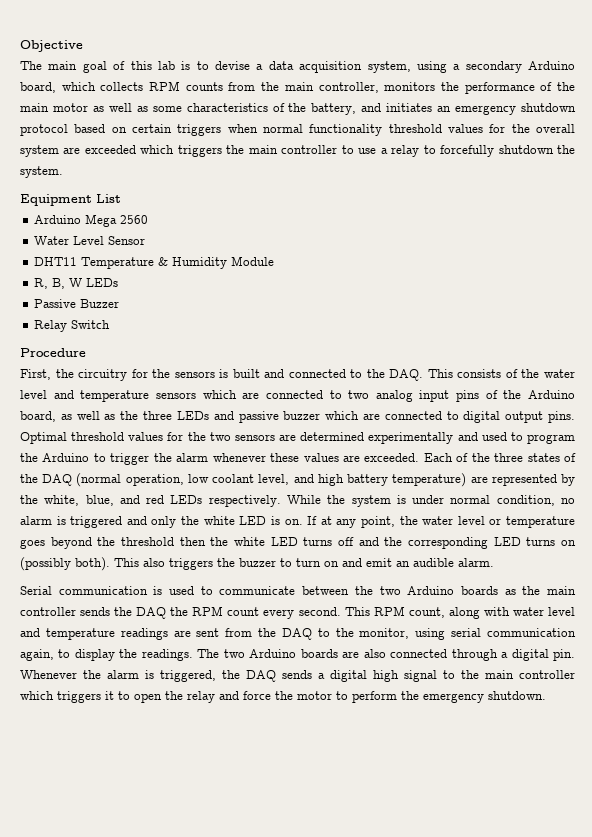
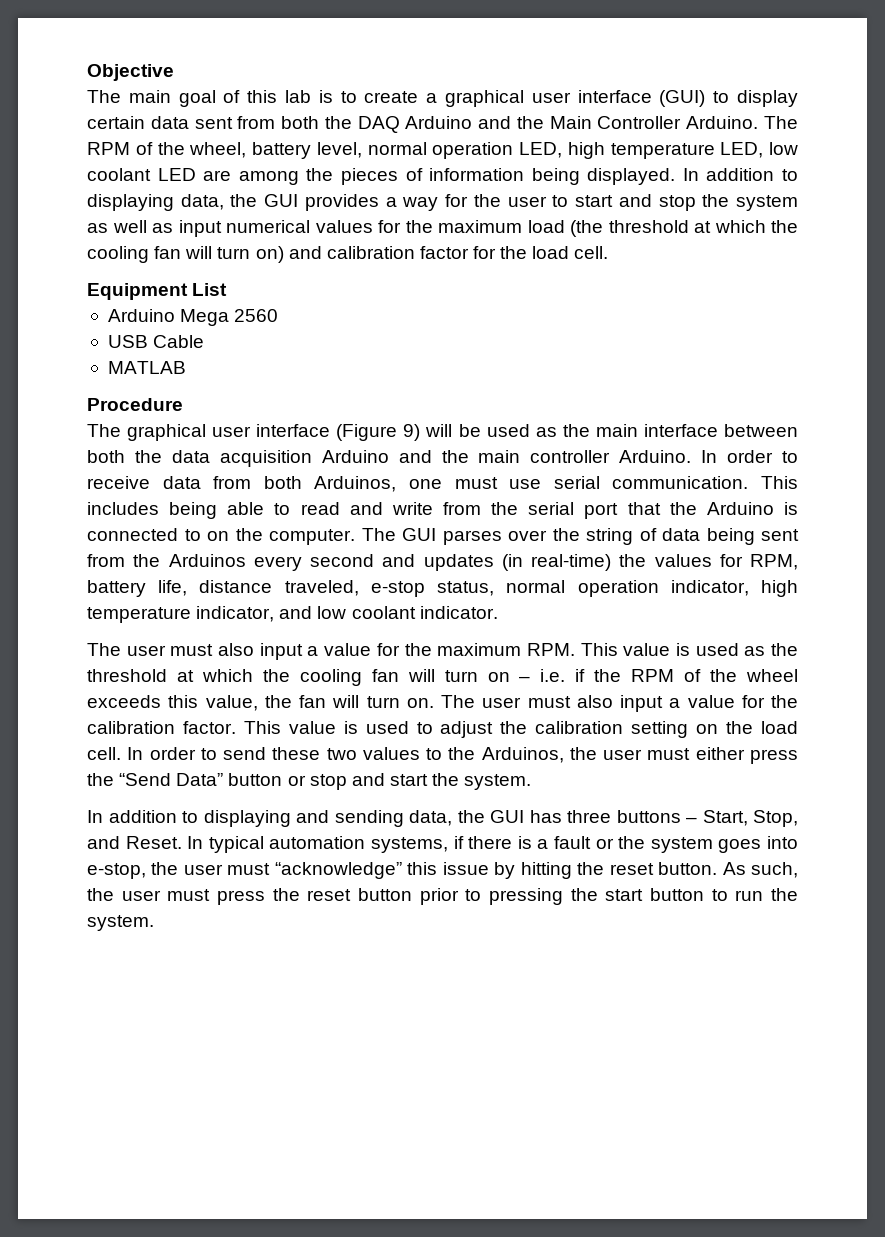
[215,61,575,73] [20,81,575,94] [20,103,577,115] [20,124,575,136] [20,145,575,157] [20,166,63,178] devise a data acquisition system, using a secondary Arduino board, which collects RPM counts from the main controller, monitors the performance of the main motor as well as some characteristics of the battery, and initiates an emergency shutdown protocol based on certain triggers when normal functionality threshold values for the overall system are exceeded which triggers the main controller to use a relay to forcefully shutdown the system. -> [364,90,798,107] [87,116,798,133] [87,142,798,159] [87,168,799,185] [87,194,799,211] [87,220,798,237] [87,246,609,263] create a graphical user interface (GUI) to display certain data sent from both the DAQ Arduino and the Main Controller Arduino. The RPM of the wheel, battery level, normal operation LED, high temperature LED, low coolant LED are among the pieces of information being displayed. In addition to displaying data, the GUI provides a way for the user to start and stop the system as well as input numerical values for the maximum load (the threshold at which the cooling fan will turn on) and calibration factor for the load cell.
[34,236,146,245] [34,256,275,269] [34,278,119,289] [34,299,120,308] [34,320,111,332] [20,348,86,357] [20,369,575,381] [20,390,576,402] [20,411,575,423] [20,432,575,444] [20,453,576,465] [20,473,575,487] [20,495,575,507] [20,516,575,528] [20,537,577,549] [20,557,494,571] [20,586,576,595] [20,606,575,619] [20,628,577,640] [20,649,575,661] [20,670,575,682] [20,691,546,703] Water Level Sensor // DHT11 Temperature & Humidity Module // R, B, W LEDs // Passive Buzzer // Relay Switch // Procedure // First, the circuitry for the sensors is built and connected to the DAQ. This consists of the water level and temperature sensors which are connected to two analog input pins of the Arduino board, as well as the three LEDs and passive buzzer which are connected to digital output pins. Optimal threshold values for the two sensors are determined experimentally and used to program the Arduino to trigger the alarm whenever these values are exceeded. Each of the three states of the DAQ (normal operation, low coolant level, and high battery temperature) are represented by the white, blue, and red LEDs respectively. While the system is under normal condition, no alarm is triggered and only the white LED is on. If at any point, the water level or temperature goes beyond the threshold then the white LED turns off and the corresponding LED turns on (possibly both). This also triggers the buzzer to turn on and emit an audible alarm. // Serial communication is used to communicate between the two Arduino boards as the main controller sends the DAQ the RPM count every second. This RPM count, along with water level and temperature readings are sent from the DAQ to the monitor, using serial communication again, to display the readings. The two Arduino boards are also connected through a digital pin. Whenever the alarm is triggered, the DAQ sends a digital high signal to the main controller which triggers it to open the relay and force the motor to perform the emergency shutdown. -> [107,335,205,348] [107,361,186,374] [87,398,183,411] [87,424,799,441] [87,450,798,467] [87,476,799,492] [87,502,798,519] [87,528,799,545] [87,554,798,571] [87,580,798,597] [87,606,498,623] [87,643,798,660] [87,669,798,686] [87,695,798,712] [87,721,798,738] [87,747,798,764] [87,773,532,790] [87,810,798,827] [87,836,799,853] [87,862,798,879] [87,888,798,905] [87,915,154,931] USB Cable // MATLAB // Procedure // The graphical user interface (Figure 9) will be used as the main interface between both the data acquisition Arduino and the main controller Arduino. In order to receive data from both Arduinos, one must use serial communication. This includes being able to read and write from the serial port that the Arduino is connected to on the computer. The GUI parses over the string of data being sent from the Arduinos every second and updates (in real-time) the values for RPM, battery life, distance traveled, e-stop status, normal operation indicator, high temperature indicator, and low coolant indicator. // The user must also input a value for the maximum RPM. This value is used as the threshold at which the cooling fan will turn on – i.e. if the RPM of the wheel exceeds this value, the fan will turn on. The user must also input a value for the calibration factor. This value is used to adjust the calibration setting on the load cell. In order to send these two values to the Arduinos, the user must either press the “Send Data” button or stop and start the system. // In addition to displaying and sending data, the GUI has three buttons – Start, Stop, and Reset. In typical automation systems, if there is a fault or the system goes into e-stop, the user must “acknowledge” this issue by hitting the reset button. As such, the user must press the reset button prior to pressing the start button to run the system.

